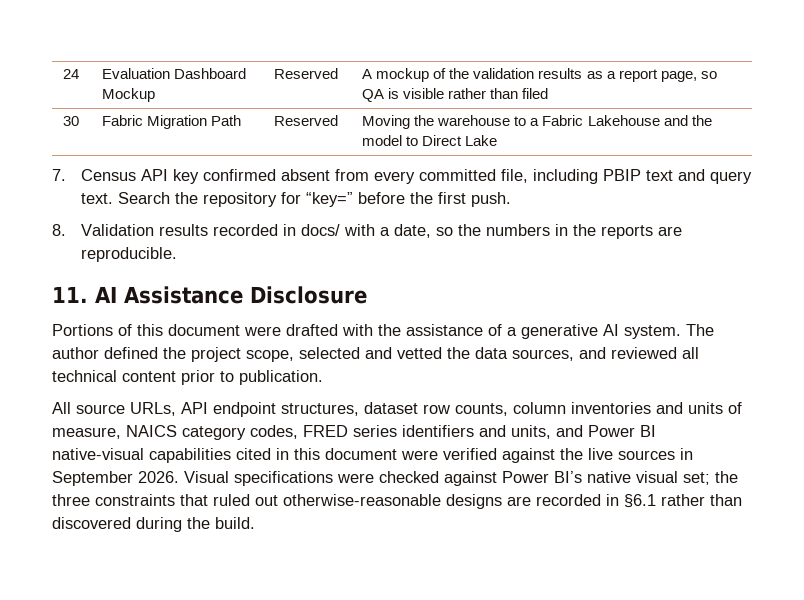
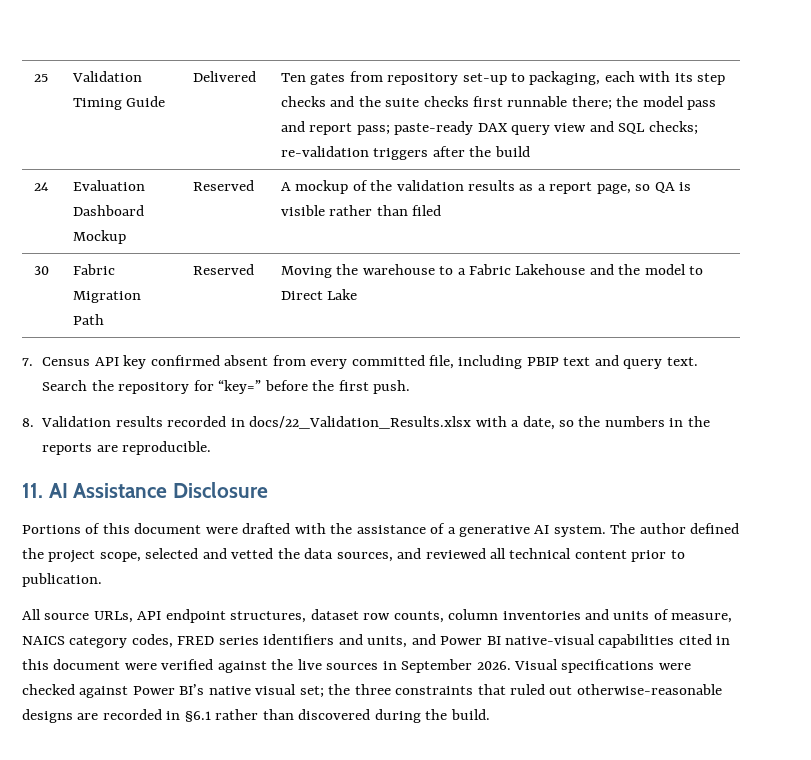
(63, 74) none -> [33,74,48,82] [71,71,142,82] [72,96,166,110] [192,71,256,82] [280,71,726,85] [280,96,717,110] [280,121,698,135] [280,146,530,160] 25 | Validation Timing Guide | Delivered | Ten gates from repository set-up to packaging, each with its step checks and the suite checks first runnable there; the model pass and report pass; paste-ready DAX query view and SQL checks; re-validation triggers after the build //
[300,224,340,236] docs/ -> [249,416,472,429] docs/22_Validation_Results.xlsx

